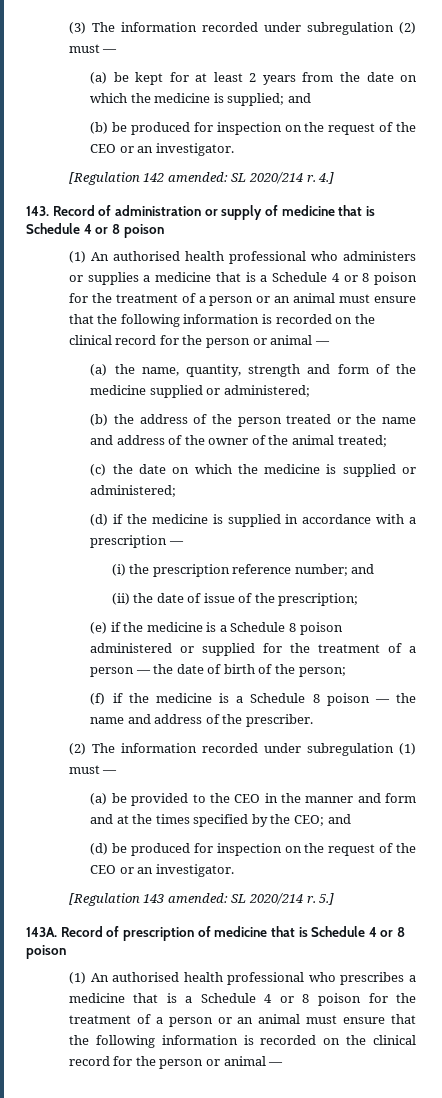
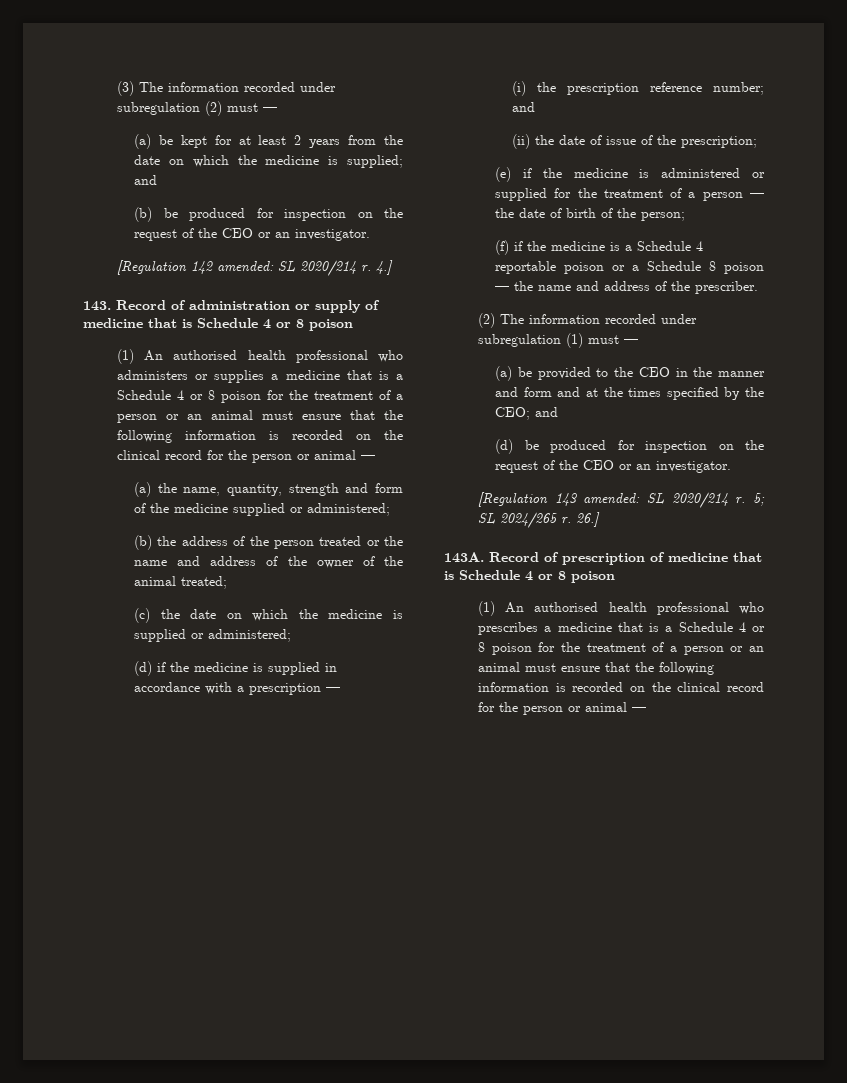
[219,622,343,635] a Schedule 8 poison -> (650, 173) none
(306, 698) none -> [696,241,704,251] [495,261,702,274] 4 reportable poison or a Schedule
[319,893,335,905] 5.] -> [753,493,765,506] [478,512,601,528] 5; SL 2024/265 r. 26.]

